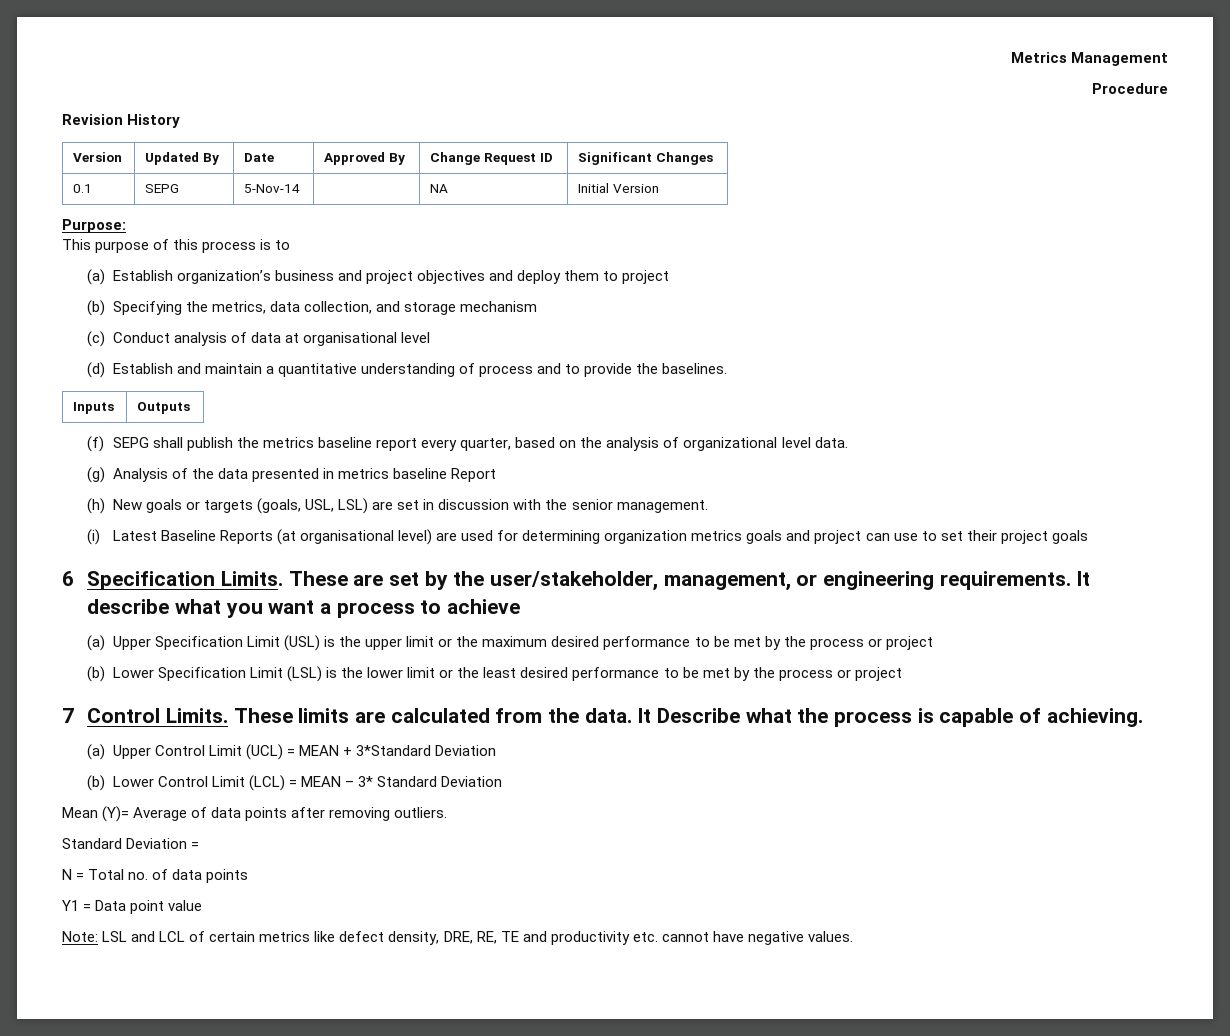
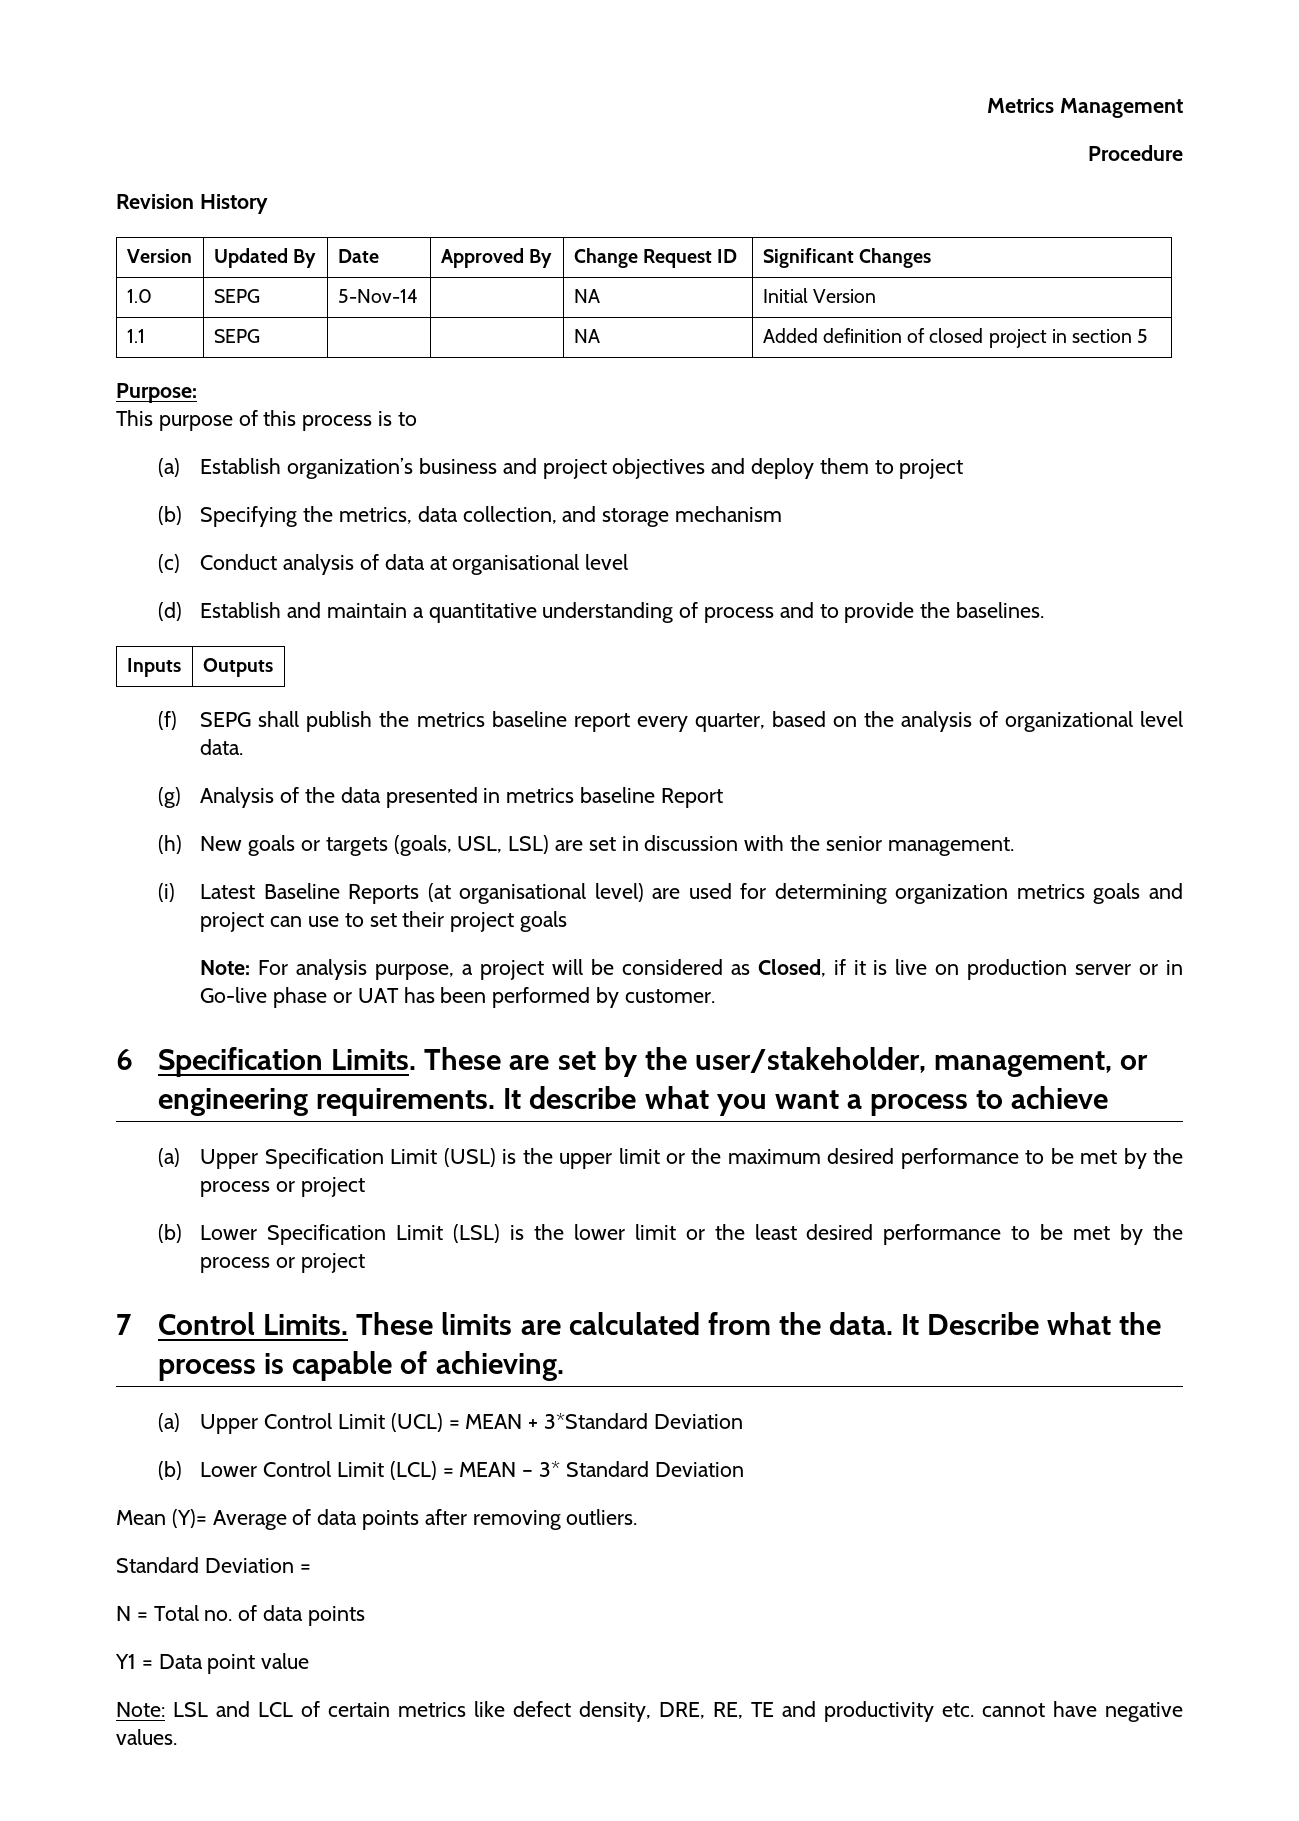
[73,184,93,193] 0.1 -> [126,289,152,303] 1.0
(660, 188) none -> [126,329,145,343] [213,329,260,343] [573,329,600,343] [762,328,1149,348] // 1.1 | SEPG | | | NA | Added definition of closed project in section 5
(1088, 537) none -> [200,959,1183,980] [200,987,715,1008] // Note: For analysis purpose, a project will be considered as Closed, if it is live on production server or in Go-live phase or UAT has been performed by customer.

